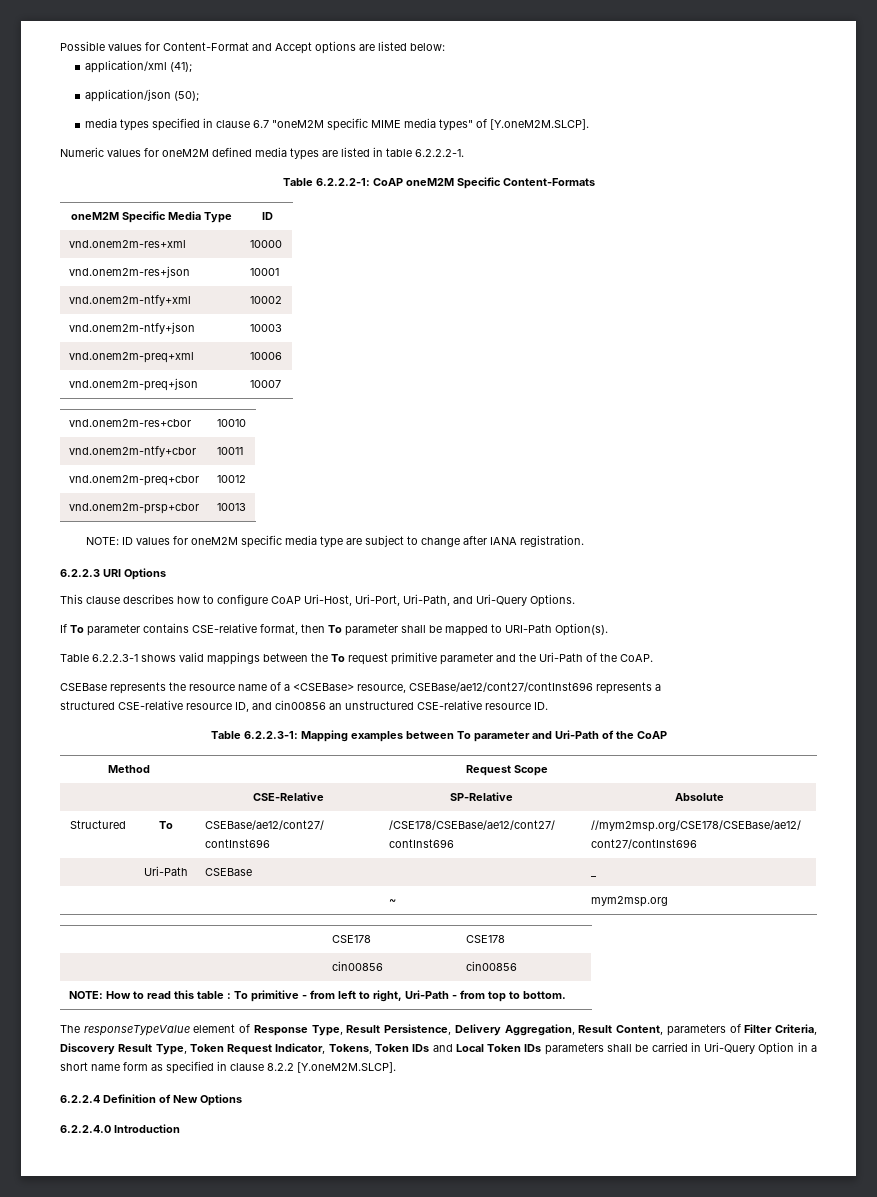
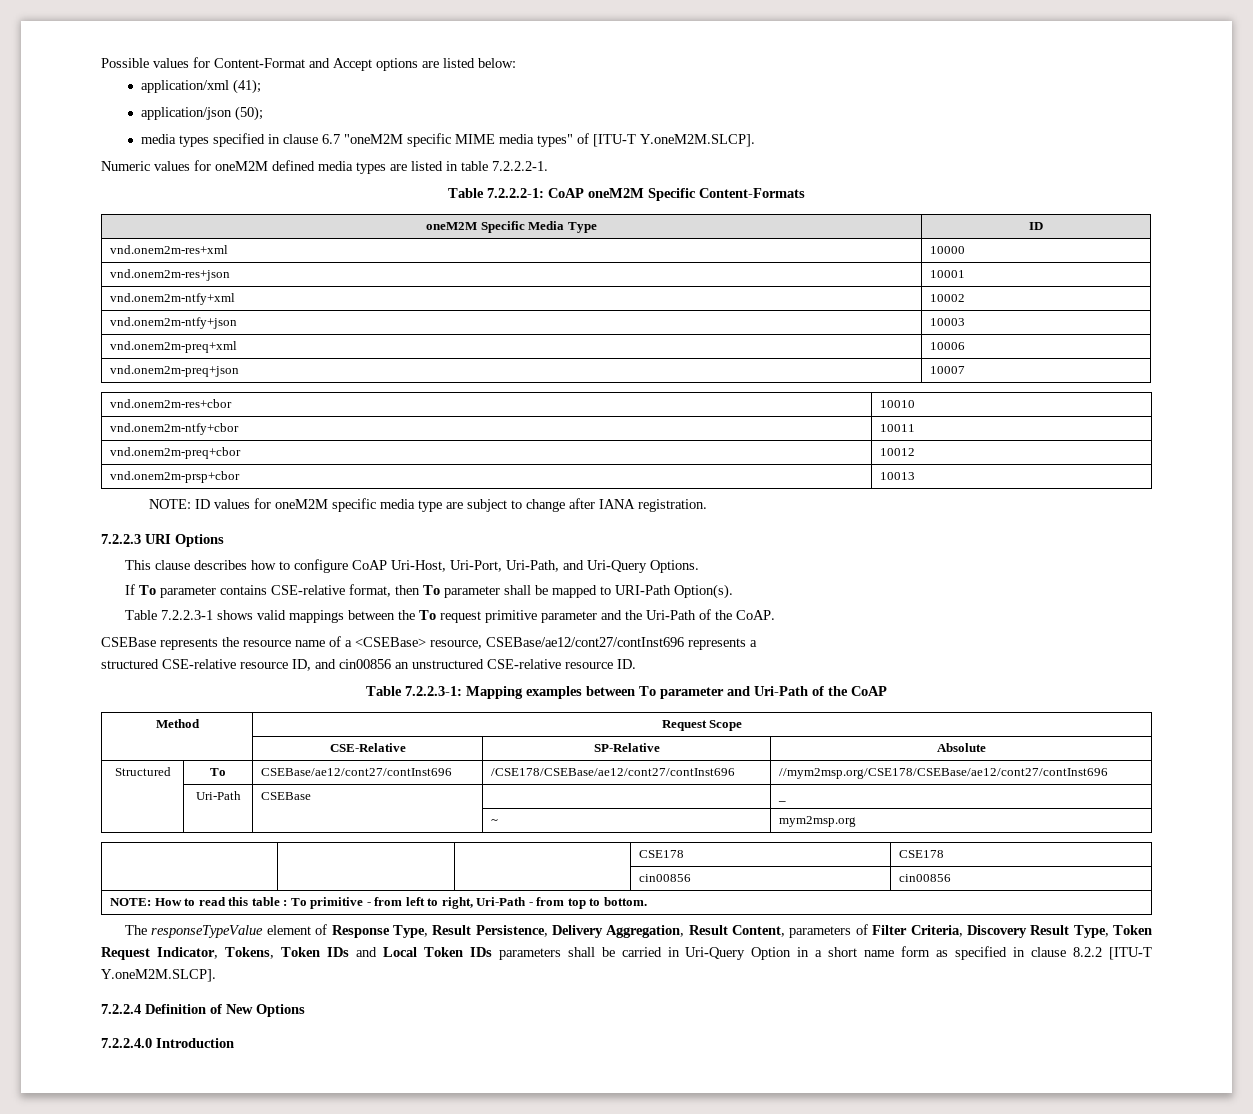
[490,119,590,130] [Y.oneM2M.SLCP]. -> [592,134,755,147] [ITU-T Y.oneM2M.SLCP].
[415,149,464,157] [282,178,370,186] 6.2.2.2-1. // Table 6.2.2.2-1: -> [492,161,548,171] [448,188,544,198] 7.2.2.2-1. // Table 7.2.2.2-1:
[60,569,100,577] 6.2.2.3 -> [101,534,141,544] 7.2.2.3
[92,654,138,662] 6.2.2.3-1 -> [161,610,214,620] 7.2.2.3-1
[243,731,298,739] 6.2.2.3-1: -> [405,686,462,696] 7.2.2.3-1:
[297,1062,396,1073] [60,1095,100,1103] [Y.oneM2M.SLCP]. // 6.2.2.4 -> [1108,947,1152,960] [101,969,216,982] [101,1004,141,1014] [ITU-T Y.oneM2M.SLCP]. // 7.2.2.4
[60,1125,111,1133] 6.2.2.4.0 -> [101,1038,152,1048] 7.2.2.4.0

